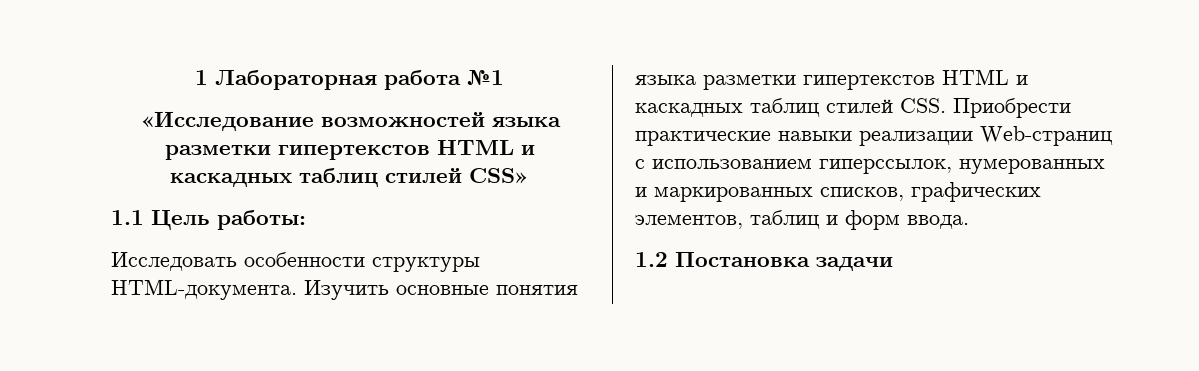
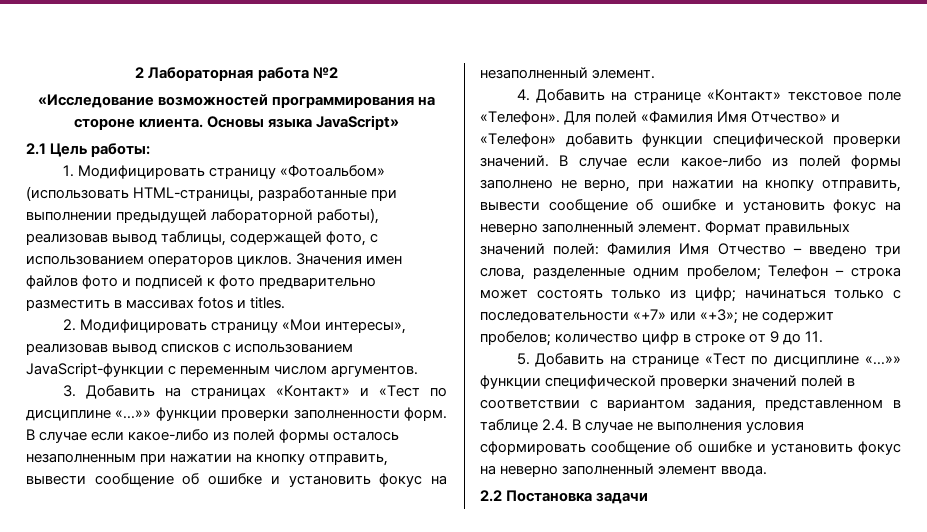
[195,70,208,85] 1 -> [135,67,145,78] 2
[467,70,504,85] №1 -> [312,67,338,78] №2
[491,117,561,127] [164,140,535,160] [170,168,529,187] [111,210,306,230] [111,252,480,272] [111,279,578,300] [635,69,1028,90] [635,98,1071,118] [635,126,1113,146] [635,159,1105,174] [635,182,1041,202] [635,210,900,230] языка разметки гипертекстов HTML и каскадных таблиц стилей CSS» // 1.1 Цель работы: // Исследовать особенности структуры HTML-документа. Изучить основные понятия языка разметки гипертекстов HTML и каскадных таблиц стилей CSS. Приобрести практические навыки реализации Web-страниц c использованием гиперссылок, нумерованных и маркированных списков, графических элементов, таблиц и форм -> [272,96,436,108] [73,115,400,130] [26,143,151,157] [62,165,385,179] [26,186,398,202] [26,208,380,224] [26,231,379,246] [26,253,403,267] [26,275,377,289] [26,296,286,311] [62,319,406,334] [26,343,354,355] [26,363,419,377] [62,385,448,399] [26,407,447,421] [26,429,400,443] [26,453,389,466] [26,473,448,487] [480,67,656,79] [516,89,901,103] [480,111,841,125] [480,133,901,147] [480,155,902,169] [480,179,901,192] [480,199,901,213] [480,221,851,235] [480,243,901,257] [480,265,901,280] [480,287,901,302] [480,309,835,324] [480,331,824,346] [516,353,902,367] [480,375,856,389] [480,399,901,412] [480,419,805,433] [480,441,901,455] [480,463,718,477] программирования на стороне клиента. Основы языка JavaScript» // 2.1 Цель работы: // 1. Модифицировать страницу «Фотоальбом» (использовать HTML-страницы, разработанные при выполнении предыдущей лабораторной работы), реализовав вывод таблицы, содержащей фото, с использованием операторов циклов. Значения имен файлов фото и подписей к фото предварительно разместить в массивах fotos и titles. // 2. Модифицировать страницу «Мои интересы», реализовав вывод списков с использованием JavaScript-функции с переменным числом аргументов. // 3. Добавить на страницах «Контакт» и «Тест по дисциплине «...»» функции проверки заполненности форм. В случае если какое-либо из полей формы осталось незаполненным при нажатии на кнопку отправить, вывести сообщение об ошибке и установить фокус на незаполненный элемент. // 4. Добавить на странице «Контакт» текстовое поле «Телефон». Для полей «Фамилия Имя Отчество» и «Телефон» добавить функции специфической проверки значений. В случае если какое-либо из полей формы заполнено не верно, при нажатии на кнопку отправить, вывести сообщение об ошибке и установить фокус на неверно заполненный элемент. Формат правильных значений полей: Фамилия Имя Отчество – введено три слова, разделенные одним пробелом; Телефон – строка может состоять только из цифр; начинаться только с последовательности «+7» или «+3»; не содержит пробелов; количество цифр в строке от 9 до 11. // 5. Добавить на странице «Тест по дисциплине «...»» функции специфической проверки значений полей в соответствии с вариантом задания, представленном в таблице 2.4. В случае не выполнения условия сформировать сообщение об ошибке и установить фокус на неверно заполненный элемент
[635,252,668,267] 1.2 -> [480,490,502,502] 2.2

